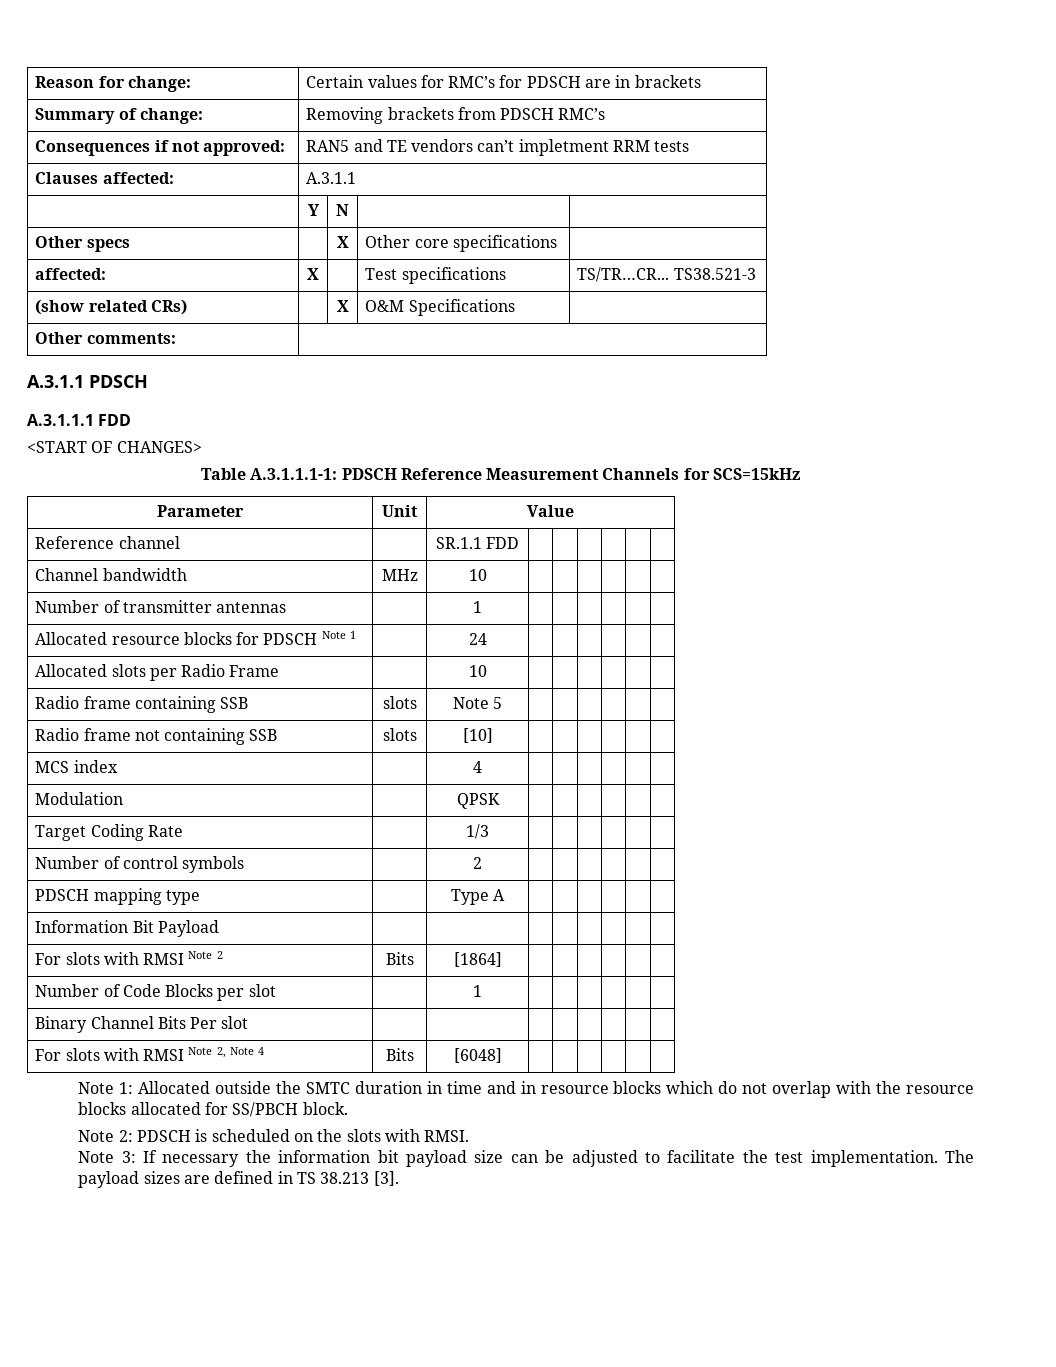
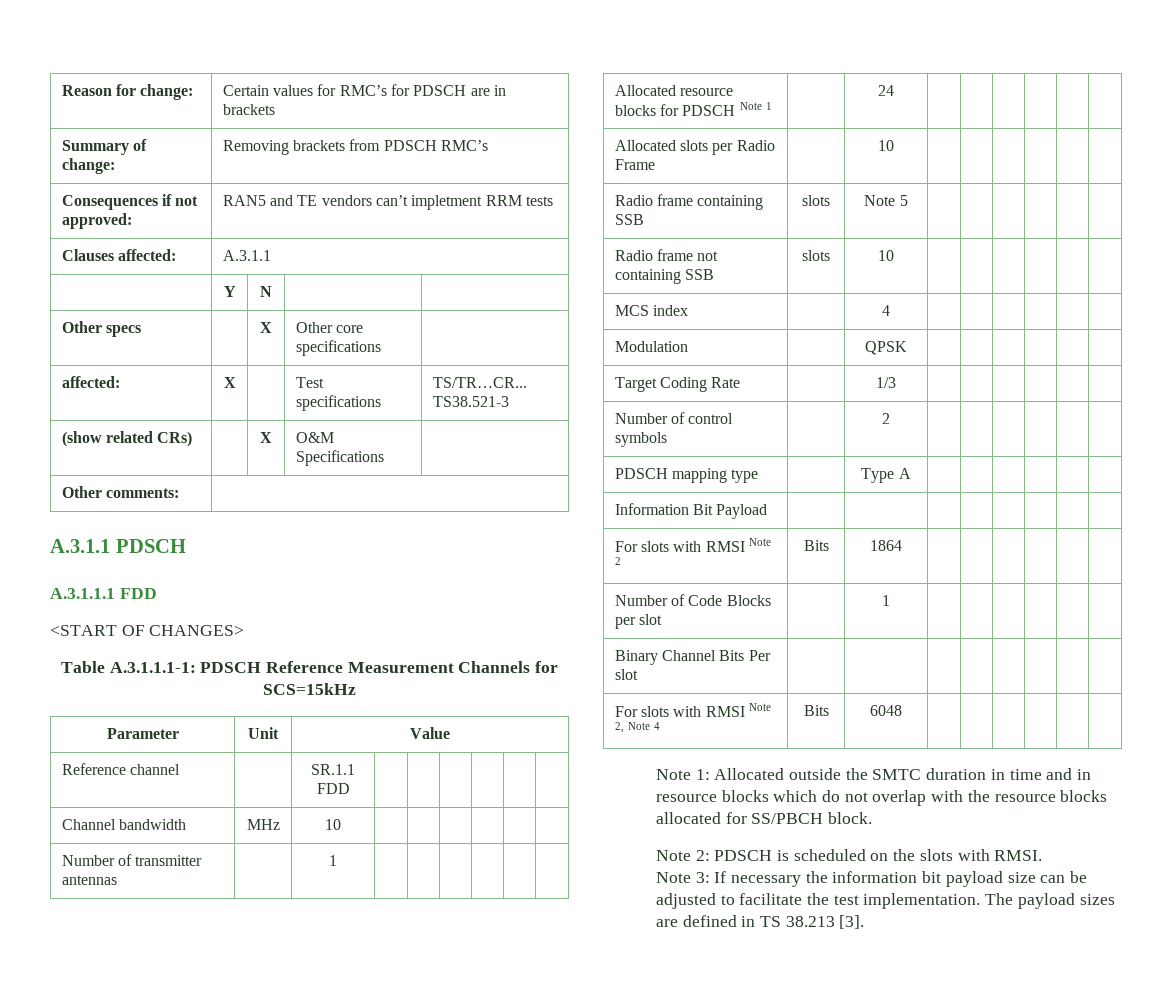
[462,728,493,743] [10] -> [878,250,894,261] 10
[453,952,502,967] [1864] -> [870,540,902,551] 1864
[453,1048,502,1063] [6048] -> [870,705,902,716] 6048

